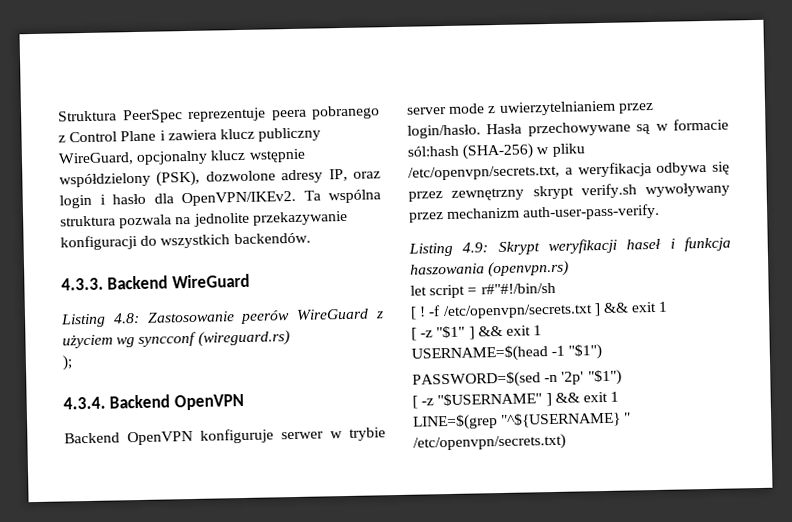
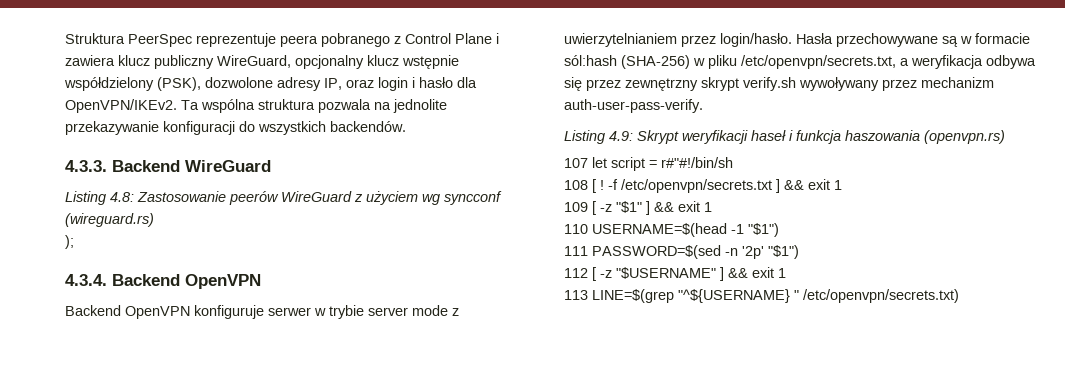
(570, 269) none -> [564,158,588,168] 107
(556, 288) none -> [564,180,588,190] 108
(669, 306) none -> [564,202,588,212] 109
(543, 330) none -> [564,224,588,234] 110
(603, 352) none -> [564,246,588,256] 111
(622, 377) none -> [564,268,588,278] 112
(620, 396) none -> [564,290,588,300] 113

